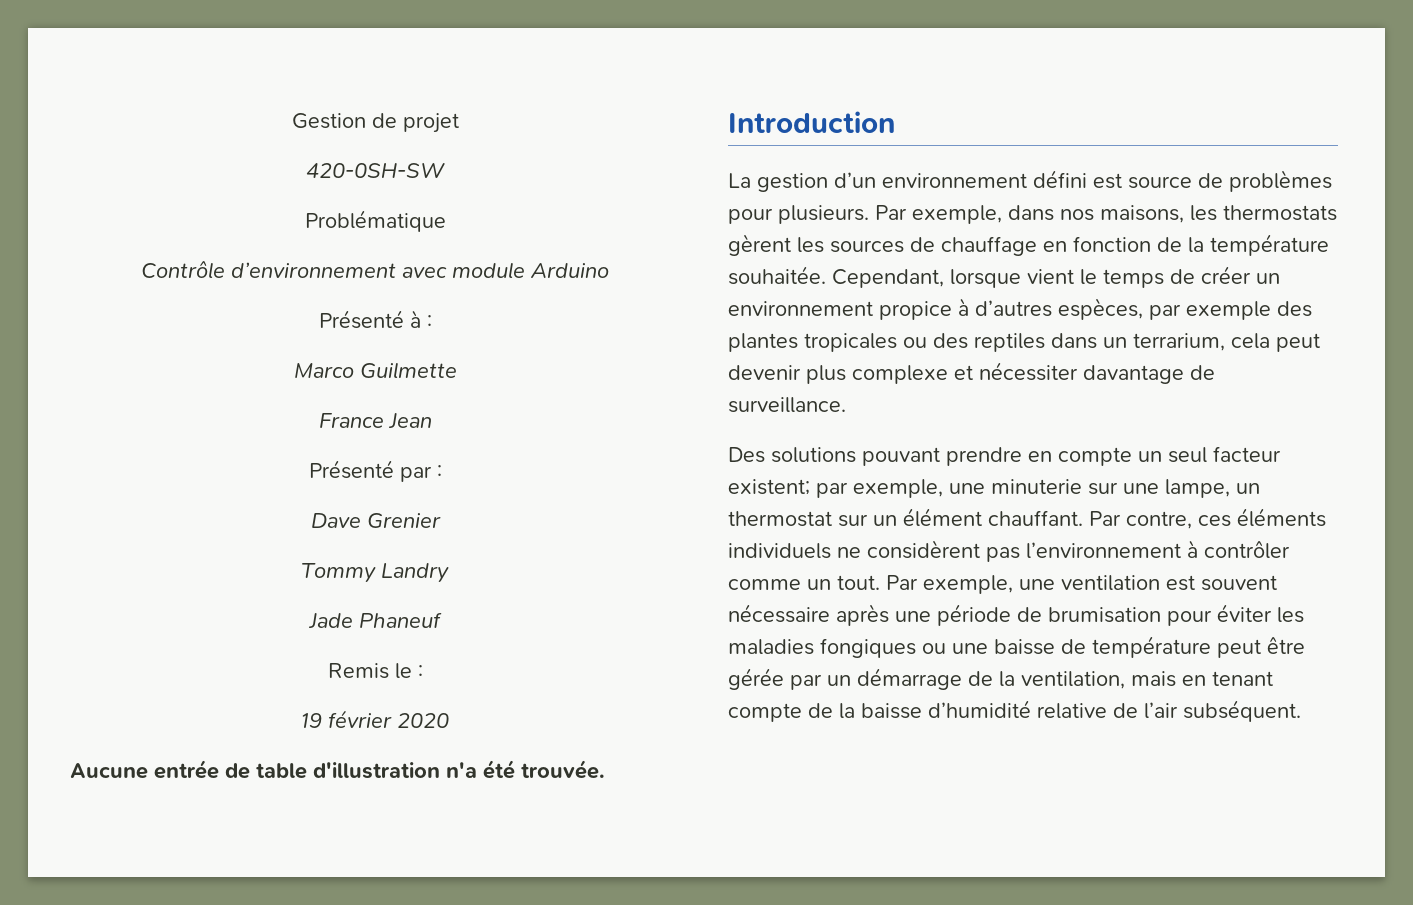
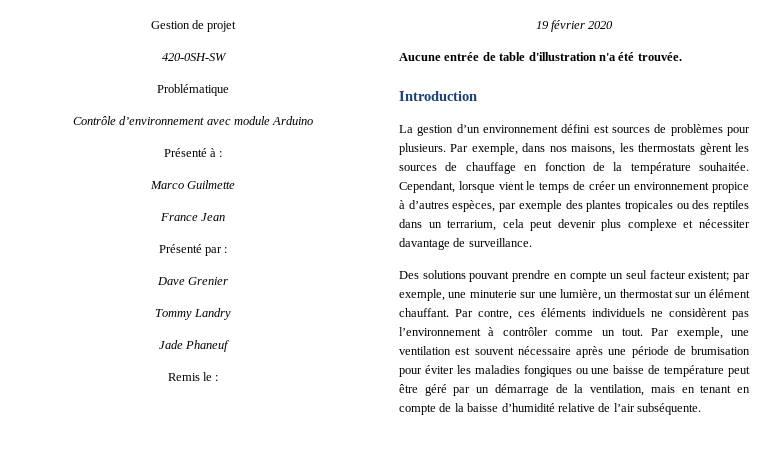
[1128,176,1192,189] source -> [612,127,650,133] sources
[1165,479,1230,498] lampe, -> [560,289,601,301] lumière,
[728,668,784,690] gérée -> [424,384,447,396] géré
(1273, 678) none -> [737,387,750,393] en
[1183,700,1301,722] subséquent. -> [637,403,701,415] subséquente.

